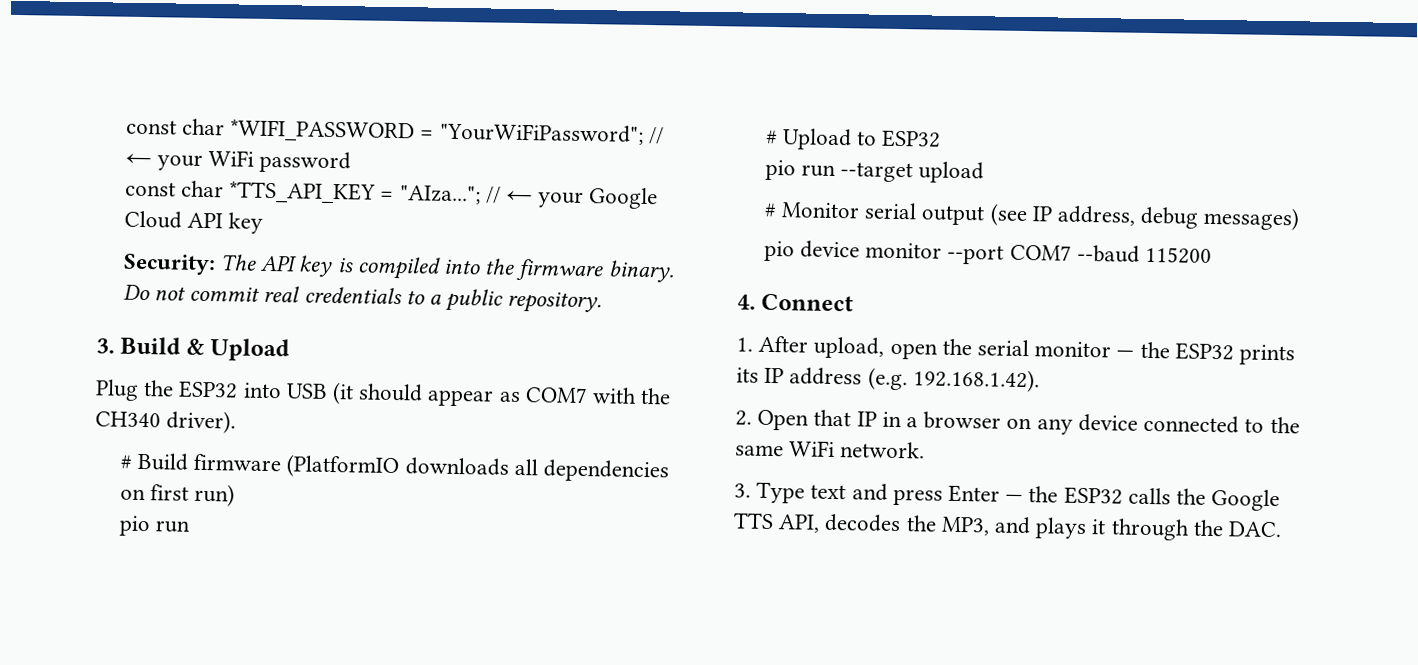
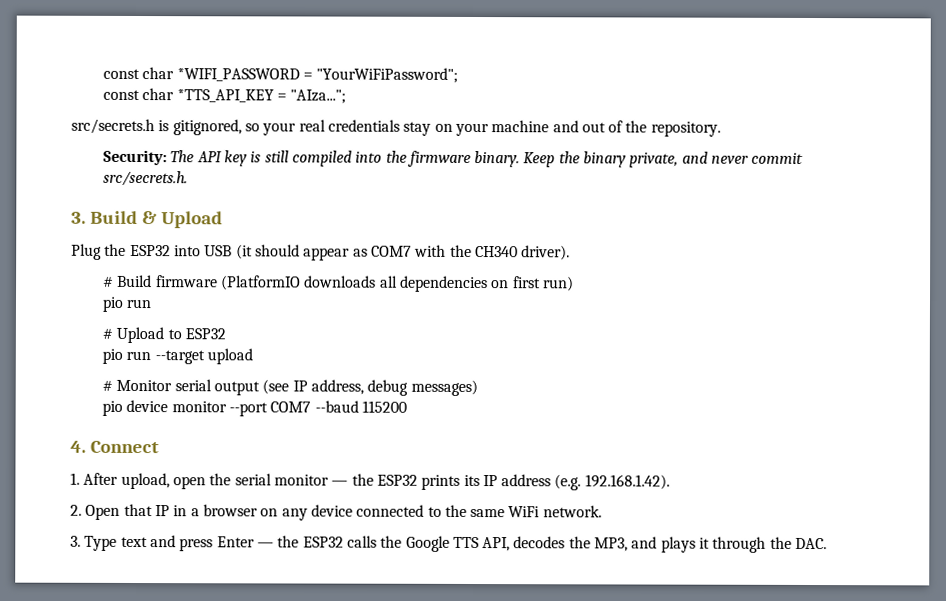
[647,127,664,145] [124,150,352,174] // ← your WiFi password -> (459, 75) none
[485,186,659,210] [123,210,264,234] // ← your Google Cloud API key -> [71,118,721,137] // src/secrets.h is gitignored, so your real credentials stay on your machine and out of the repository.
(354, 265) none -> [264,150,289,163] still
[122,284,603,314] Do not commit real credentials to a public repository. -> [523,151,804,168] [102,170,188,187] Keep the binary private, and never commit src/secrets.h.

